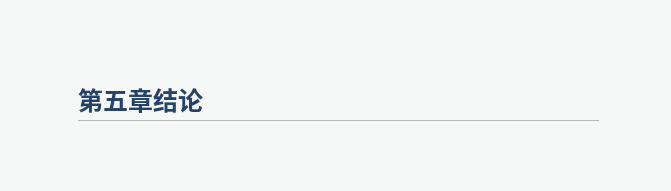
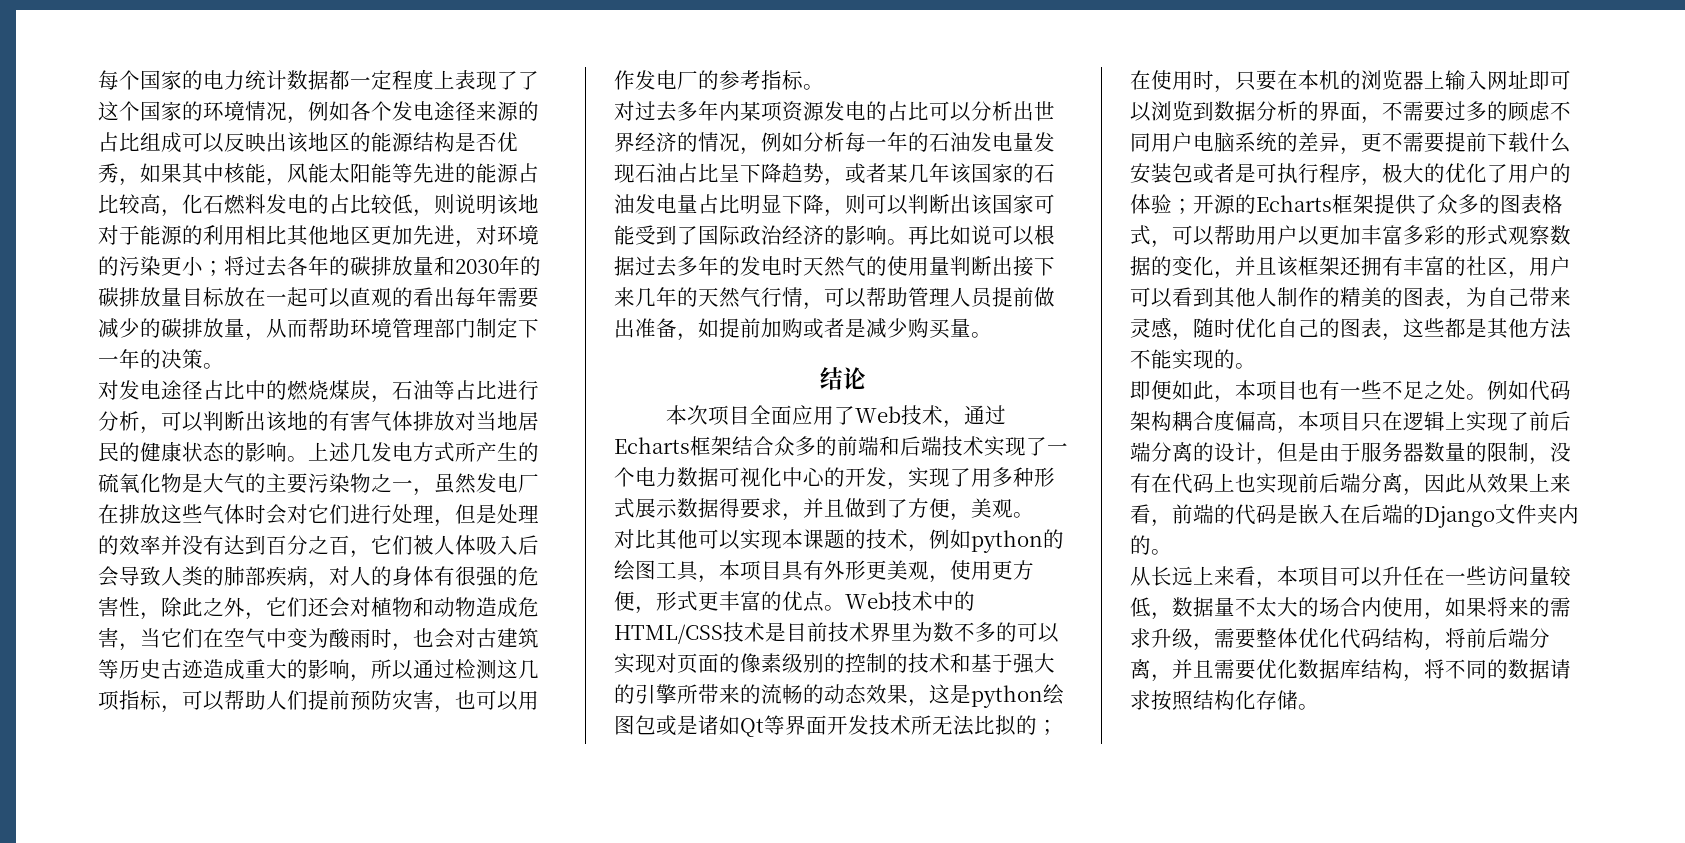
[78,88,203,113] 第五章结论 -> [98,69,539,90] [98,101,539,124] [98,132,518,153] [98,163,539,186] [98,194,539,217] [98,225,539,248] [98,256,541,277] [98,287,539,308] [98,318,539,341] [98,349,224,369] [98,380,539,403] [98,411,539,434] [98,442,539,462] [98,473,539,496] [98,504,539,527] [98,535,539,558] [98,566,539,589] [98,597,539,620] [98,628,539,651] [98,659,539,682] [98,690,539,713] [614,70,824,90] [614,101,1055,122] [614,132,1055,155] [614,163,1055,186] [614,194,1055,217] [614,225,1055,246] [614,256,1055,277] [614,287,1055,310] [614,318,992,341] [819,367,866,390] [666,405,1007,428] [614,436,1068,457] [614,467,1055,490] [614,498,1034,521] [614,529,1064,553] [614,560,1034,583] [614,591,975,614] [614,622,1059,644] [614,653,1055,674] [614,684,1064,708] [614,715,1058,737] [1130,70,1571,93] [1130,101,1571,124] [1130,132,1571,155] [1130,163,1571,186] [1130,194,1563,215] [1130,225,1571,248] [1130,256,1571,279] [1130,287,1571,310] [1130,317,1571,341] [1130,349,1256,370] [1130,380,1571,403] [1130,410,1571,434] [1130,442,1571,465] [1130,473,1571,496] [1130,504,1579,528] [1130,535,1172,555] [1130,566,1571,589] [1130,597,1571,620] [1130,628,1550,651] [1130,659,1571,682] [1130,690,1319,711] 每个国家的电力统计数据都一定程度上表现了了这个国家的环境情况，例如各个发电途径来源的占比组成可以反映出该地区的能源结构是否优秀，如果其中核能，风能太阳能等先进的能源占比较高，化石燃料发电的占比较低，则说明该地对于能源的利用相比其他地区更加先进，对环境的污染更小；将过去各年的碳排放量和2030年的碳排放量目标放在一起可以直观的看出每年需要减少的碳排放量，从而帮助环境管理部门制定下一年的决策。 // 对发电途径占比中的燃烧煤炭，石油等占比进行分析，可以判断出该地的有害气体排放对当地居民的健康状态的影响。上述几发电方式所产生的硫氧化物是大气的主要污染物之一，虽然发电厂在排放这些气体时会对它们进行处理，但是处理的效率并没有达到百分之百，它们被人体吸入后会导致人类的肺部疾病，对人的身体有很强的危害性，除此之外，它们还会对植物和动物造成危害，当它们在空气中变为酸雨时，也会对古建筑等历史古迹造成重大的影响，所以通过检测这几项指标，可以帮助人们提前预防灾害，也可以用作发电厂的参考指标。 // 对过去多年内某项资源发电的占比可以分析出世界经济的情况，例如分析每一年的石油发电量发现石油占比呈下降趋势，或者某几年该国家的石油发电量占比明显下降，则可以判断出该国家可能受到了国际政治经济的影响。再比如说可以根据过去多年的发电时天然气的使用量判断出接下来几年的天然气行情，可以帮助管理人员提前做出准备，如提前加购或者是减少购买量。 // 结论 // 本次项目全面应用了Web技术，通过Echarts框架结合众多的前端和后端技术实现了一个电力数据可视化中心的开发，实现了用多种形式展示数据得要求，并且做到了方便，美观。 // 对比其他可以实现本课题的技术，例如python的绘图工具，本项目具有外形更美观，使用更方便，形式更丰富的优点。Web技术中的HTML/CSS技术是目前技术界里为数不多的可以实现对页面的像素级别的控制的技术和基于强大的引擎所带来的流畅的动态效果，这是python绘图包或是诸如Qt等界面开发技术所无法比拟的；在使用时，只要在本机的浏览器上输入网址即可以浏览到数据分析的界面，不需要过多的顾虑不同用户电脑系统的差异，更不需要提前下载什么安装包或者是可执行程序，极大的优化了用户的体验；开源的Echarts框架提供了众多的图表格式，可以帮助用户以更加丰富多彩的形式观察数据的变化，并且该框架还拥有丰富的社区，用户可以看到其他人制作的精美的图表，为自己带来灵感，随时优化自己的图表，这些都是其他方法不能实现的。 // 即便如此，本项目也有一些不足之处。例如代码架构耦合度偏高，本项目只在逻辑上实现了前后端分离的设计，但是由于服务器数量的限制，没有在代码上也实现前后端分离，因此从效果上来看，前端的代码是嵌入在后端的Django文件夹内的。 // 从长远上来看，本项目可以升任在一些访问量较低，数据量不太大的场合内使用，如果将来的需求升级，需要整体优化代码结构，将前后端分离，并且需要优化数据库结构，将不同的数据请求按照结构化存储。

